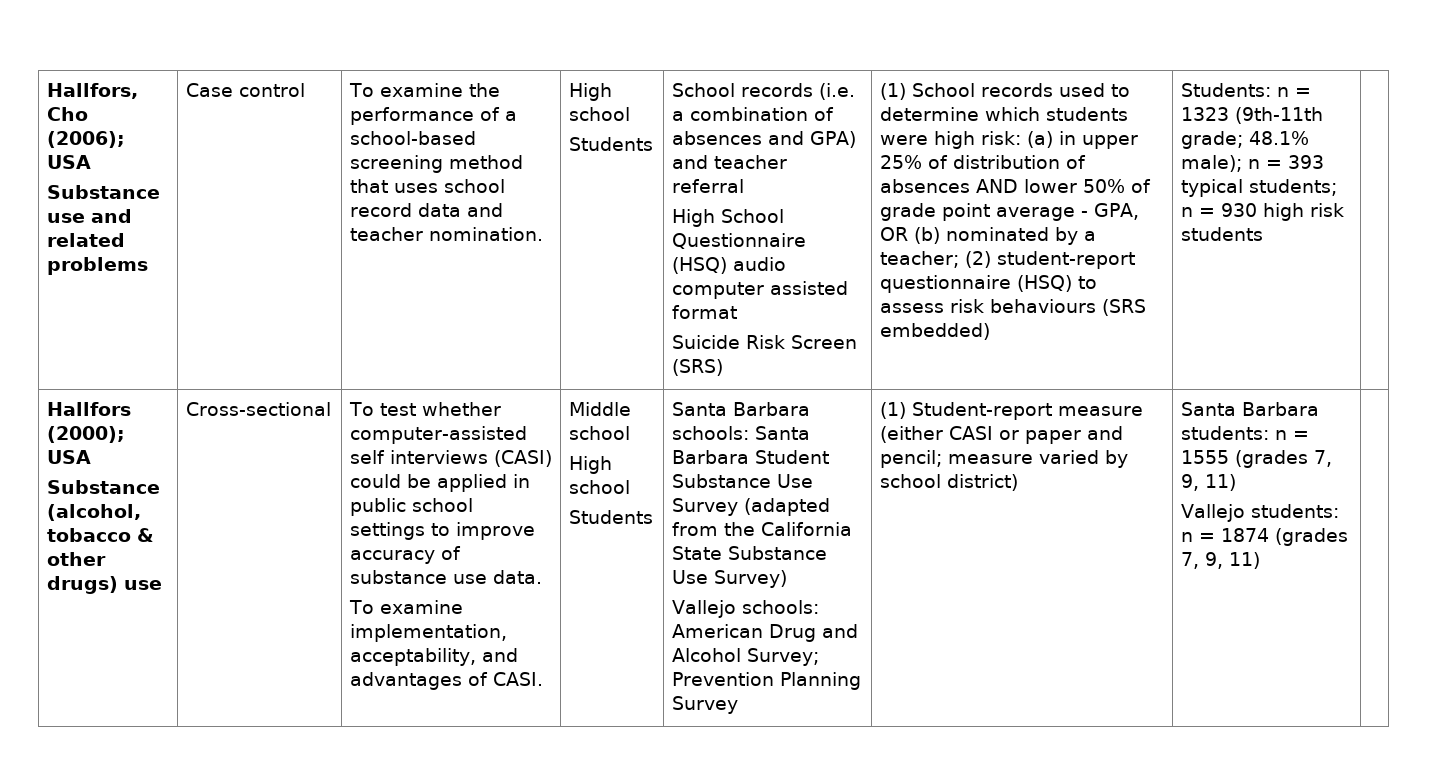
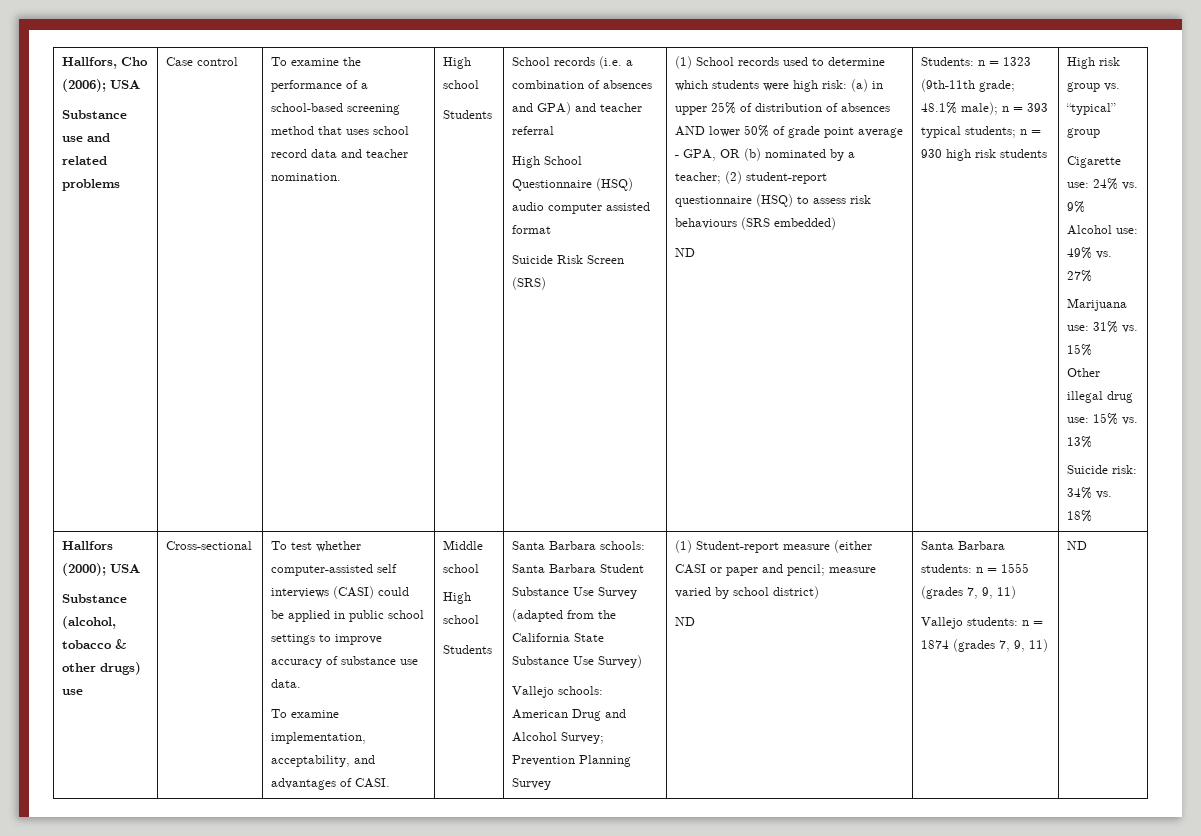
(990, 331) none -> [675,248,696,257] // ND
(1263, 234) none -> [1067,57,1121,69] [1067,82,1121,92] [1066,103,1117,115] [1067,128,1101,138] [1067,156,1122,168] [1067,178,1139,190] [1067,201,1086,213] [1067,225,1139,235] [1067,247,1113,259] [1067,270,1093,282] [1067,298,1128,311] [1067,321,1139,333] [1067,344,1093,356] [1067,368,1101,377] [1067,391,1134,403] [1067,413,1139,425] [1067,436,1093,448] [1067,465,1138,474] [1067,487,1113,499] [1067,510,1093,522] High risk group vs. “typical” group // Cigarette use: 24% vs. 9% // Alcohol use: 49% vs. 27% // Marijuana use: 31% vs. 15% // Other illegal drug use: 15% vs. 13% // Suicide risk: 34% vs. 18%
(1018, 482) none -> [675,617,696,626] // ND
(1260, 560) none -> [1067,541,1088,550] ND

